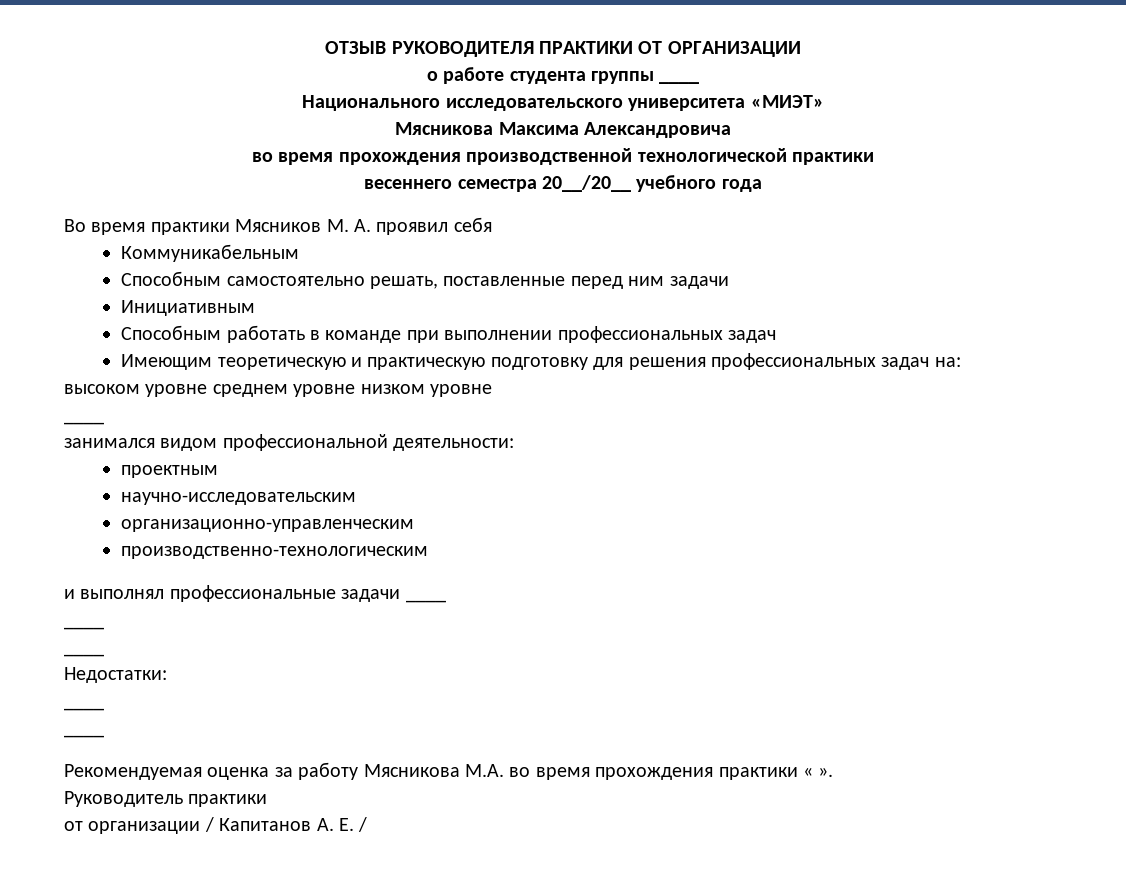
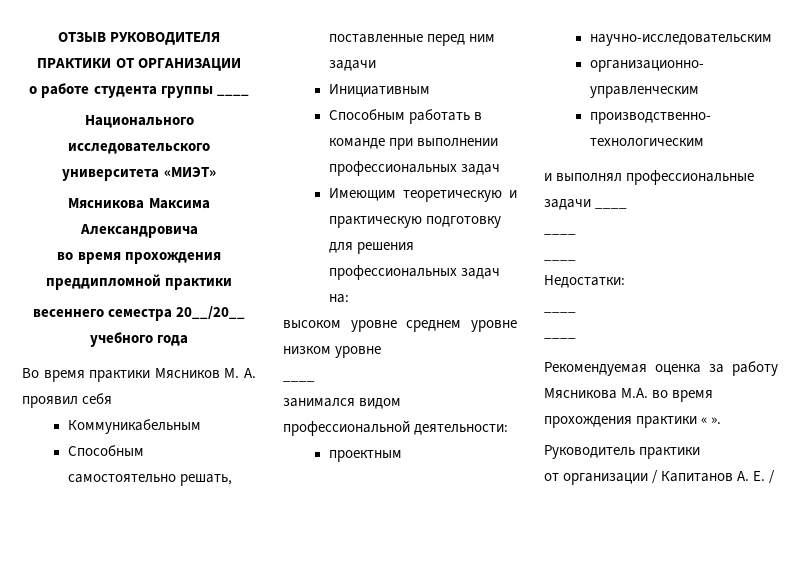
[466,148,787,165] производственной технологической -> [45,274,161,290] преддипломной

